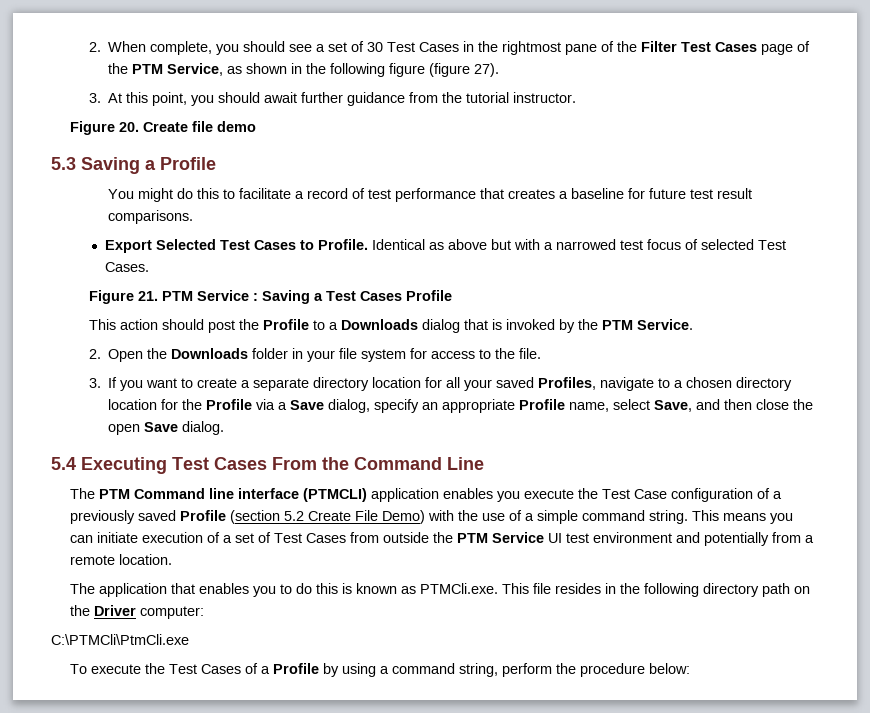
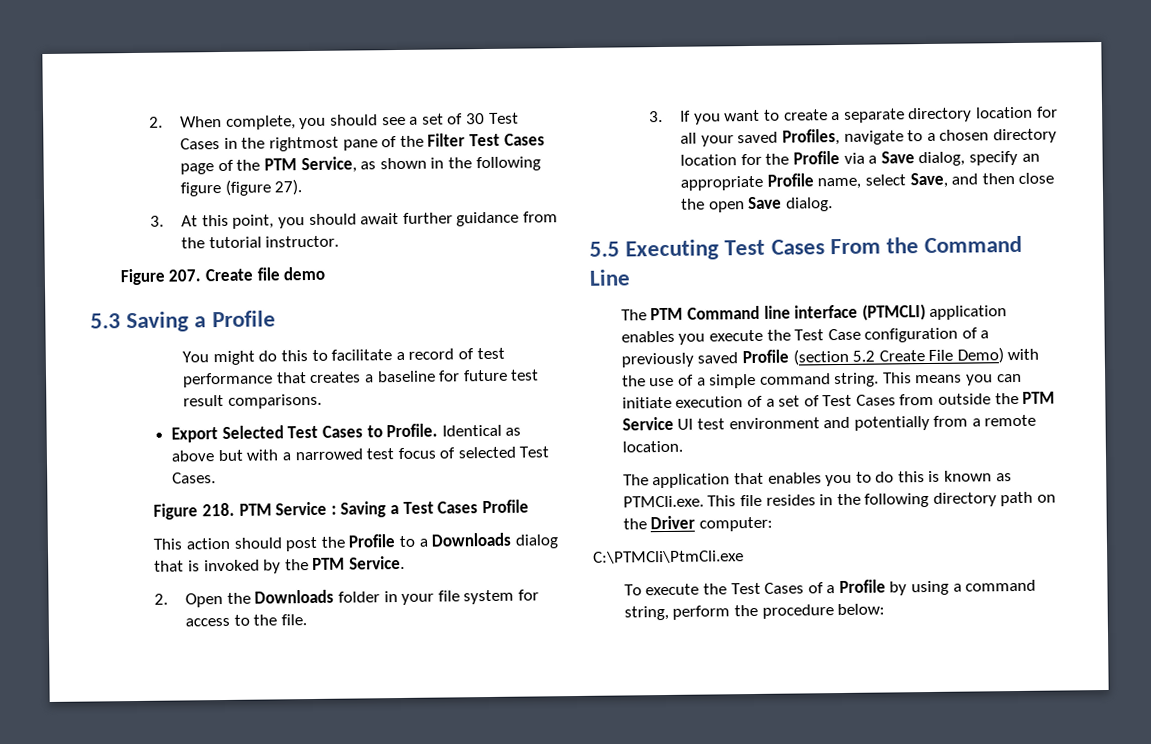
[118,122,139,132] 20. -> [168,269,202,282] 207.
[137,291,158,301] 21. -> [202,502,236,517] 218.
[51,457,76,470] 5.4 -> [589,241,620,257] 5.5

